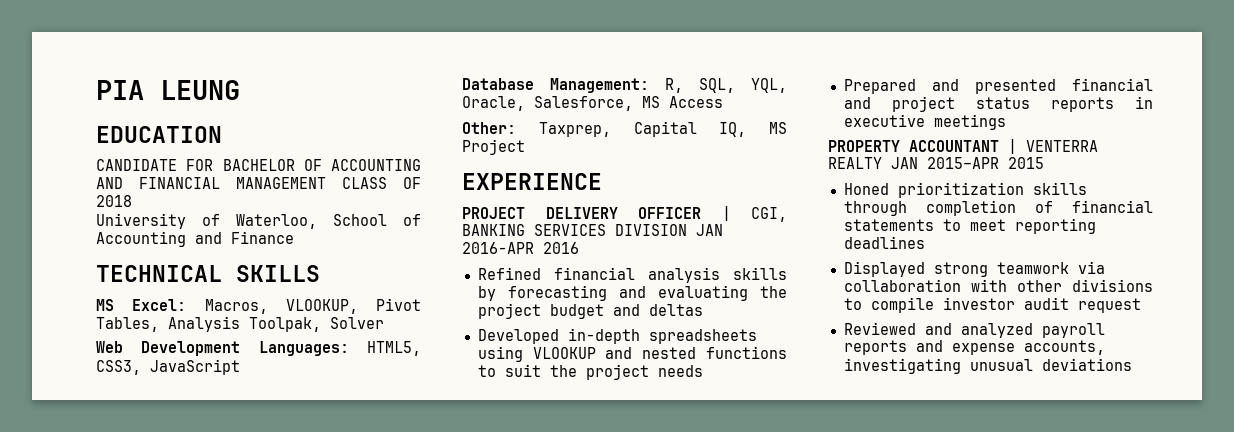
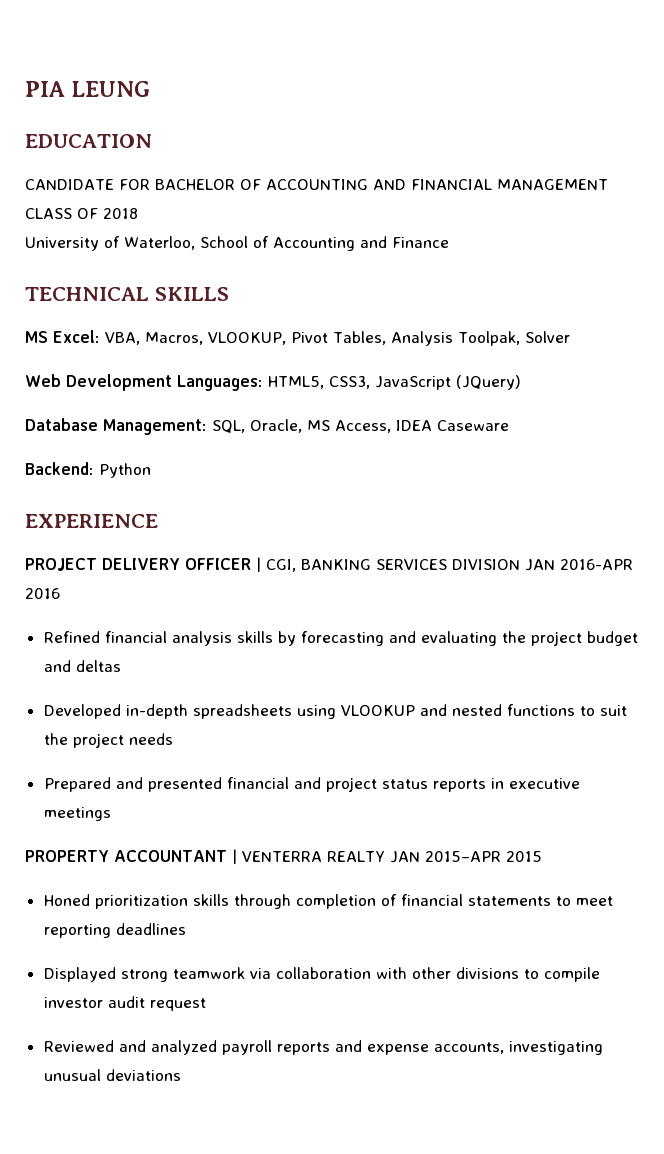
(187, 305) none -> [105,332,140,345] VBA,
(240, 367) none -> [456,375,521,390] (JQuery)
[665,78,787,93] [462,96,723,111] [462,121,787,137] [462,139,525,155] R, SQL, YQL, Oracle, Salesforce, MS Access // Other: Taxprep, Capital IQ, MS Project -> [212,419,509,433] [25,462,151,478] SQL, Oracle, MS Access, IDEA Caseware // Backend: Python

